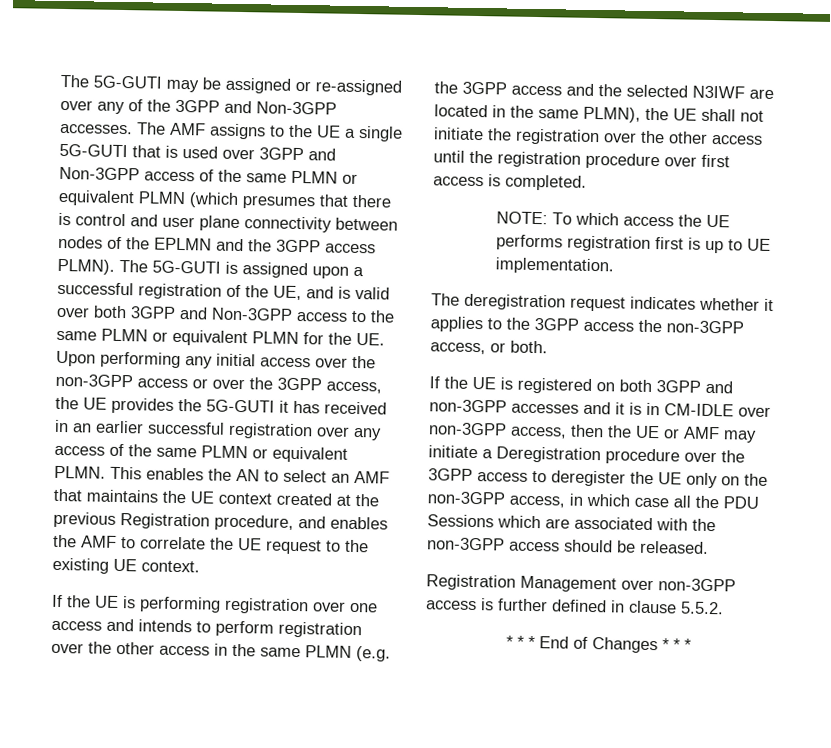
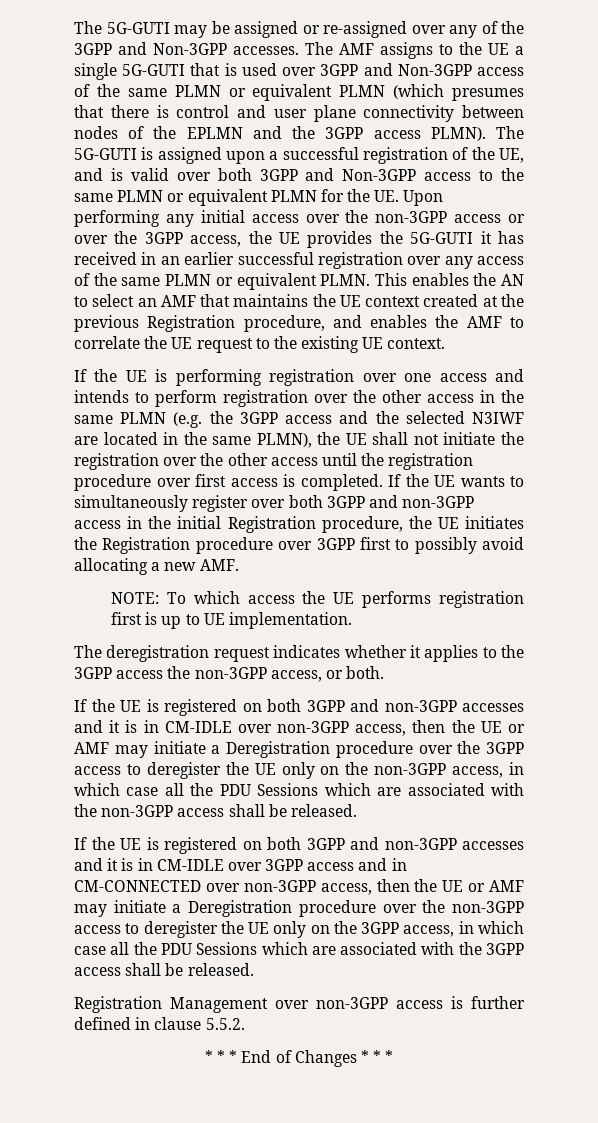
(587, 182) none -> [388,474,524,487] [74,495,475,512] [74,516,524,533] [74,537,524,554] [74,558,239,575] If the UE wants to simultaneously register over both 3GPP and non-3GPP access in the initial Registration procedure, the UE initiates the Registration procedure over 3GPP first to possibly avoid allocating a new AMF.
[564,539,613,553] should -> [228,804,357,817] [74,837,524,854] [74,858,407,871] [74,879,524,895] [74,900,524,917] [74,921,524,938] [74,942,524,955] [74,963,162,976] shall be released. // If the UE is registered on both 3GPP and non-3GPP accesses and it is in CM-IDLE over 3GPP access and in CM-CONNECTED over non-3GPP access, then the UE or AMF may initiate a Deregistration procedure over the non-3GPP access to deregister the UE only on the 3GPP access, in which case all the PDU Sessions which are associated with the 3GPP access shall

